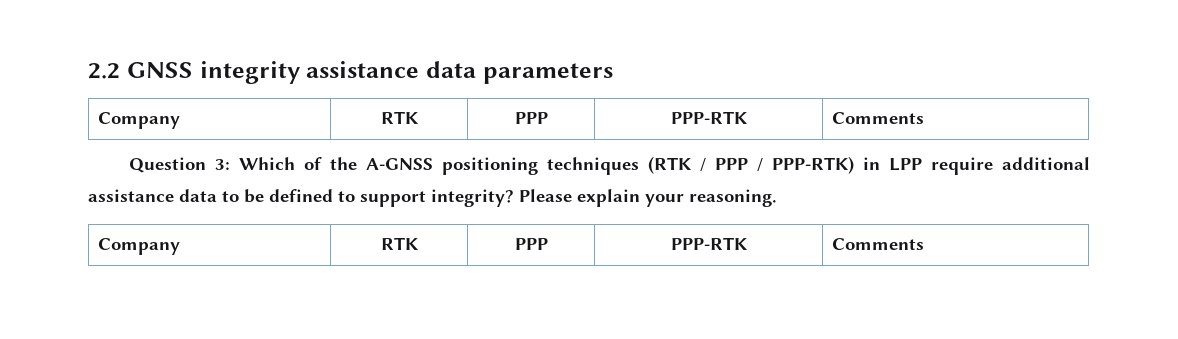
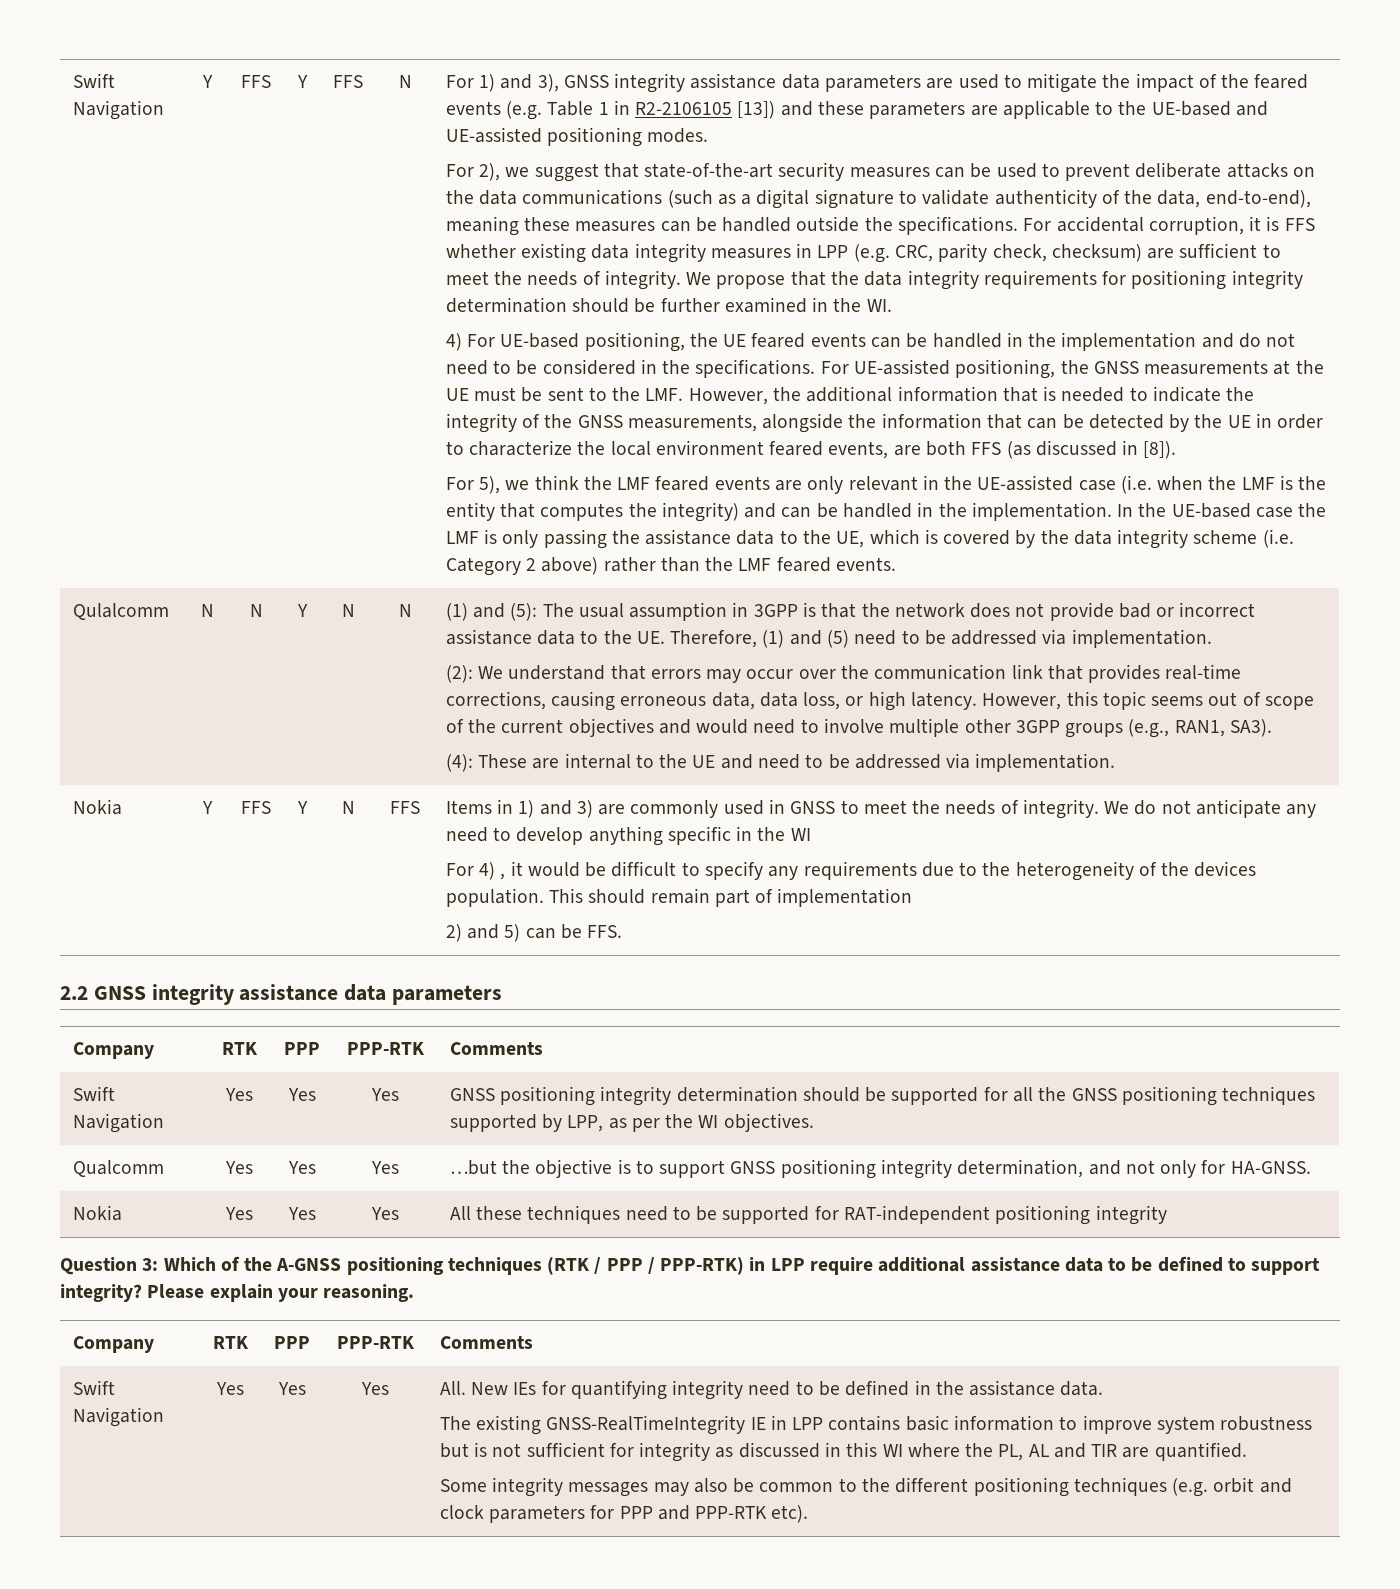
(88, 71) none -> [72,73,115,88] [72,100,164,120] [202,75,213,88] [241,75,271,88] [296,75,308,88] [333,75,363,88] [398,75,412,88] [445,73,1309,93] [445,100,1268,120] [445,127,709,147] [445,162,1315,182] [445,189,1311,209] [445,216,1315,236] [445,243,1281,263] [445,270,1303,290] [445,297,892,313] [445,332,1296,352] [445,359,1324,379] [445,386,1255,405] [445,413,1324,433] [445,440,1177,459] [445,475,1327,494] [445,502,1327,522] [445,529,1294,549] [445,557,896,576] [72,603,169,620] [201,604,214,617] [249,604,263,617] [296,604,308,617] [341,604,355,617] [398,604,412,617] [445,602,1256,621] [445,629,1212,648] [445,664,1242,683] [445,691,1314,711] [445,718,1272,738] [445,753,1116,772] [72,799,122,815] [202,801,213,814] [241,801,271,814] [296,801,308,814] [341,801,355,814] [390,801,420,814] [445,799,1317,819] [445,826,811,846] [445,861,1257,881] [445,888,913,907] [445,924,623,942] Swift Navigation | Y | FFS | Y | FFS | N | For 1) and 3), GNSS integrity assistance data parameters are used to mitigate the impact of the feared events (e.g. Table 1 in R2-2106105 [13]) and these parameters are applicable to the UE-based and UE-assisted positioning modes. // For 2), we suggest that state-of-the-art security measures can be used to prevent deliberate attacks on the data communications (such as a digital signature to validate authenticity of the data, end-to-end), meaning these measures can be handled outside the specifications. For accidental corruption, it is FFS whether existing data integrity measures in LPP (e.g. CRC, parity check, checksum) are sufficient to meet the needs of integrity. We propose that the data integrity requirements for positioning integrity determination should be further examined in the WI. // 4) For UE-based positioning, the UE feared events can be handled in the implementation and do not need to be considered in the specifications. For UE-assisted positioning, the GNSS measurements at the UE must be sent to the LMF. However, the additional information that is needed to indicate the integrity of the GNSS measurements, alongside the information that can be detected by the UE in order to characterize the local environment feared events, are both FFS (as discussed in [8]). // For 5), we think the LMF feared events are only relevant in the UE-assisted case (i.e. when the LMF is the entity that computes the integrity) and can be handled in the implementation. In the UE-based case the LMF is only passing the assistance data to the UE, which is covered by the data integrity scheme (i.e. Category 2 above) rather than the LMF feared events. // Qulalcomm | N | N | Y | N | N | (1) and (5): The usual assumption in 3GPP is that the network does not provide bad or incorrect assistance data to the UE. Therefore, (1) and (5) need to be addressed via implementation. // (2): We understand that errors may occur over the communication link that provides real-time corrections, causing erroneous data, data loss, or high latency. However, this topic seems out of scope of the current objectives and would need to involve multiple other 3GPP groups (e.g., RAN1, SA3). // (4): These are internal to the UE and need to be addressed via implementation. // Nokia | Y | FFS | Y | N | FFS | Items in 1) and 3) are commonly used in GNSS to meet the needs of integrity. We do not anticipate any need to develop anything specific in the WI // For 4) , it would be difficult to specify any requirements due to the heterogeneity of the devices population. This should remain part of implementation // 2) and 5) can be FFS. //
(924, 118) none -> [72,1086,115,1101] [72,1113,164,1133] [225,1088,253,1101] [287,1088,316,1101] [371,1088,399,1101] [449,1086,1316,1106] [449,1113,814,1132] [72,1160,164,1177] [225,1161,253,1174] [287,1161,316,1174] [371,1161,399,1174] [449,1159,1311,1179] [72,1205,122,1221] [225,1207,253,1220] [287,1207,316,1220] [371,1207,399,1220] [449,1205,1167,1225] // Swift Navigation | Yes | Yes | Yes | GNSS positioning integrity determination should be supported for all the GNSS positioning techniques supported by LPP, as per the WI objectives. // Qualcomm | Yes | Yes | Yes | …but the objective is to support GNSS positioning integrity determination, and not only for HA-GNSS. // Nokia | Yes | Yes | Yes | All these techniques need to be supported for RAT-independent positioning integrity
(924, 244) none -> [72,1380,115,1395] [72,1407,164,1427] [215,1382,244,1395] [277,1382,306,1395] [361,1382,389,1395] [439,1380,1104,1400] [439,1415,1313,1435] [439,1442,1247,1462] [439,1477,1292,1497] [439,1505,809,1523] // Swift Navigation | Yes | Yes | Yes | All. New IEs for quantifying integrity need to be defined in the assistance data. // The existing GNSS-RealTimeIntegrity IE in LPP contains basic information to improve system robustness but is not sufficient for integrity as discussed in this WI where the PL, AL and TIR are quantified. // Some integrity messages may also be common to the different positioning techniques (e.g. orbit and clock parameters for PPP and PPP-RTK etc).

